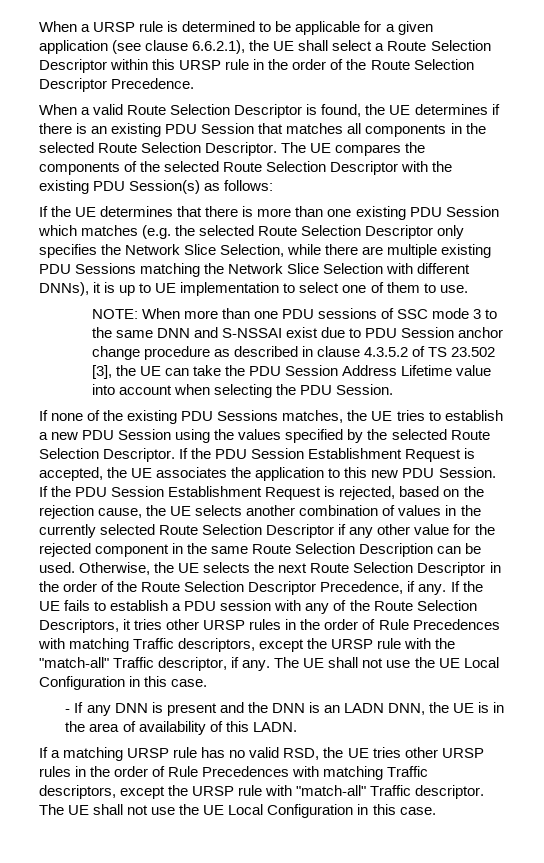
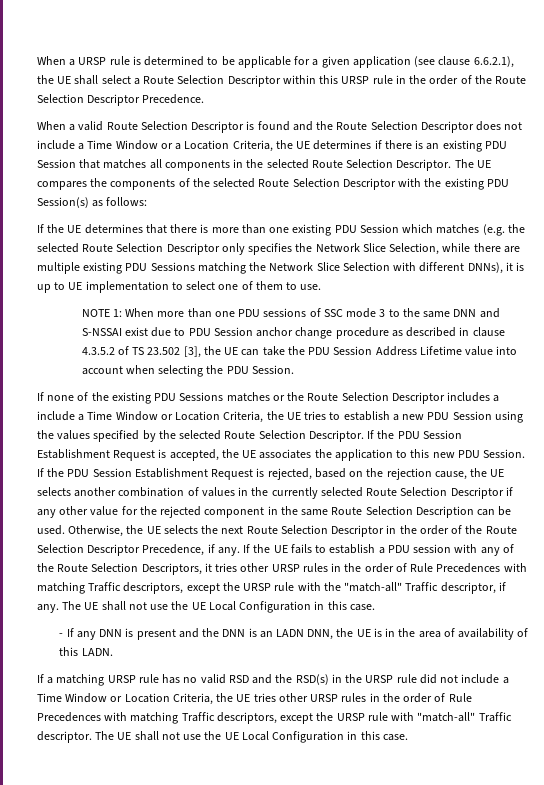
[321,104,362,117] found, -> [257,121,523,133] [37,140,273,152] found and the Route Selection Descriptor does not include a Time Window or a Location Criteria,
[91,309,138,319] NOTE: -> [81,309,122,317] NOTE 1:
[282,410,344,423] matches, -> [226,392,500,404] [37,411,264,423] matches or the Route Selection Descriptor includes a include a Time Window or Location Criteria,
[283,748,320,760] RSD, -> [228,674,509,685] [37,693,213,705] RSD and the RSD(s) in the URSP rule did not include a Time Window or Location Criteria,

